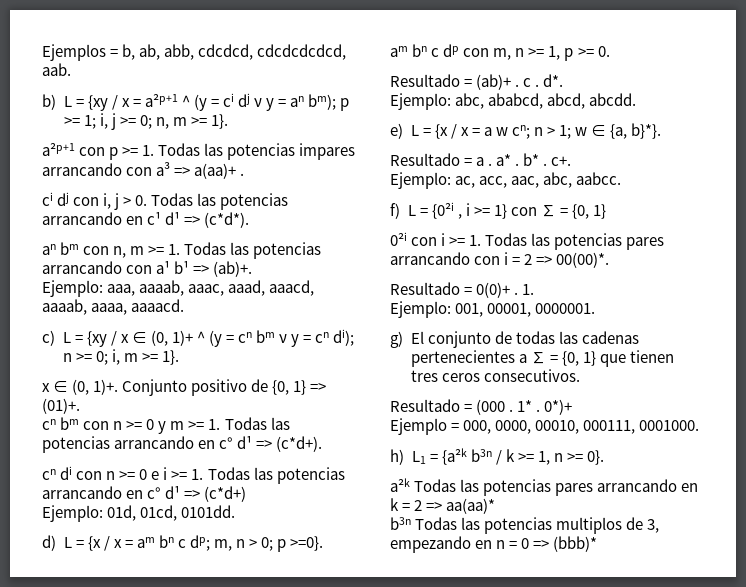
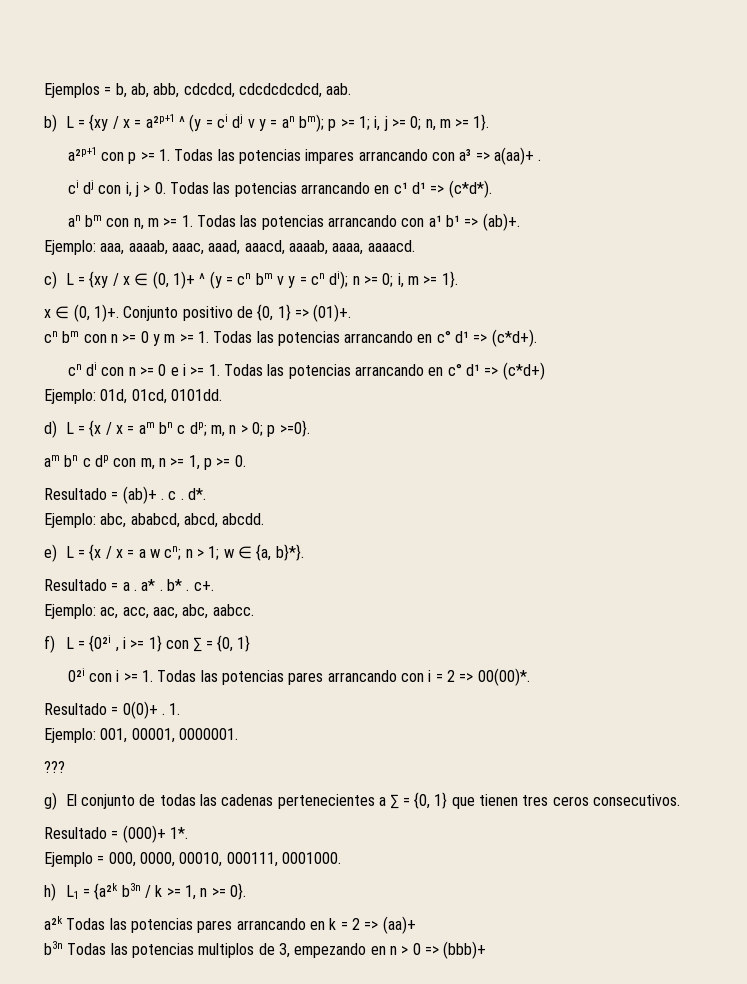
(596, 308) none -> [44,761,65,773] // ???
[476,399,573,415] (000 . 1* . 0*)+ -> [122,825,188,843] (000)+ 1*.
[446,498,496,514] aa(aa)* -> [382,916,416,934] (aa)+
[509,541,518,549] = -> [401,946,409,955] >
[553,536,598,552] (bbb)* -> [443,941,487,959] (bbb)+

